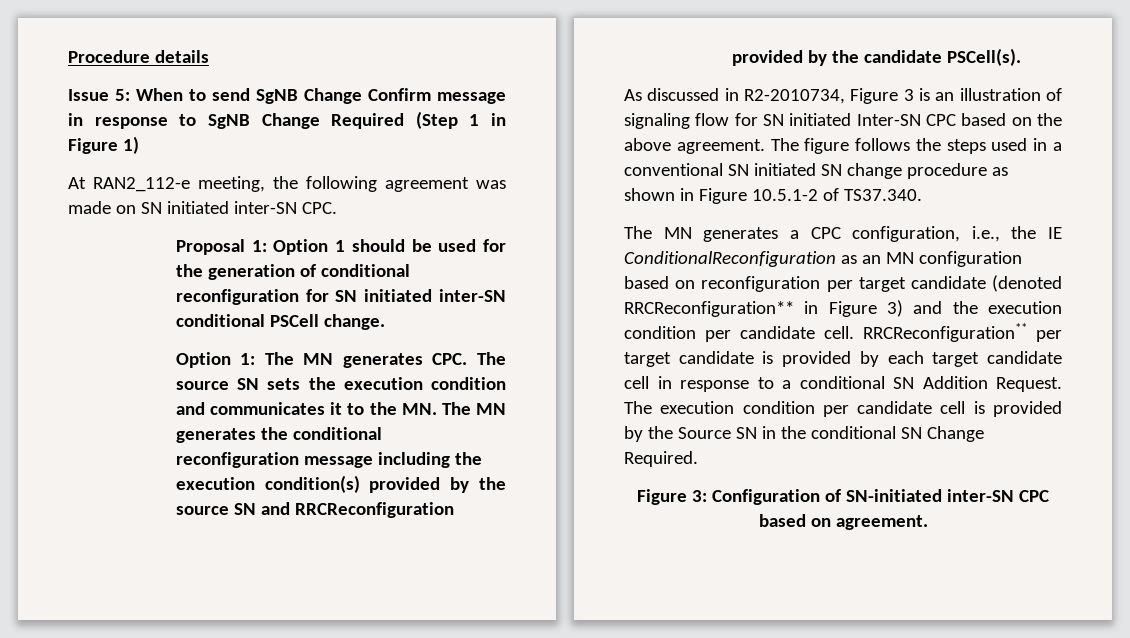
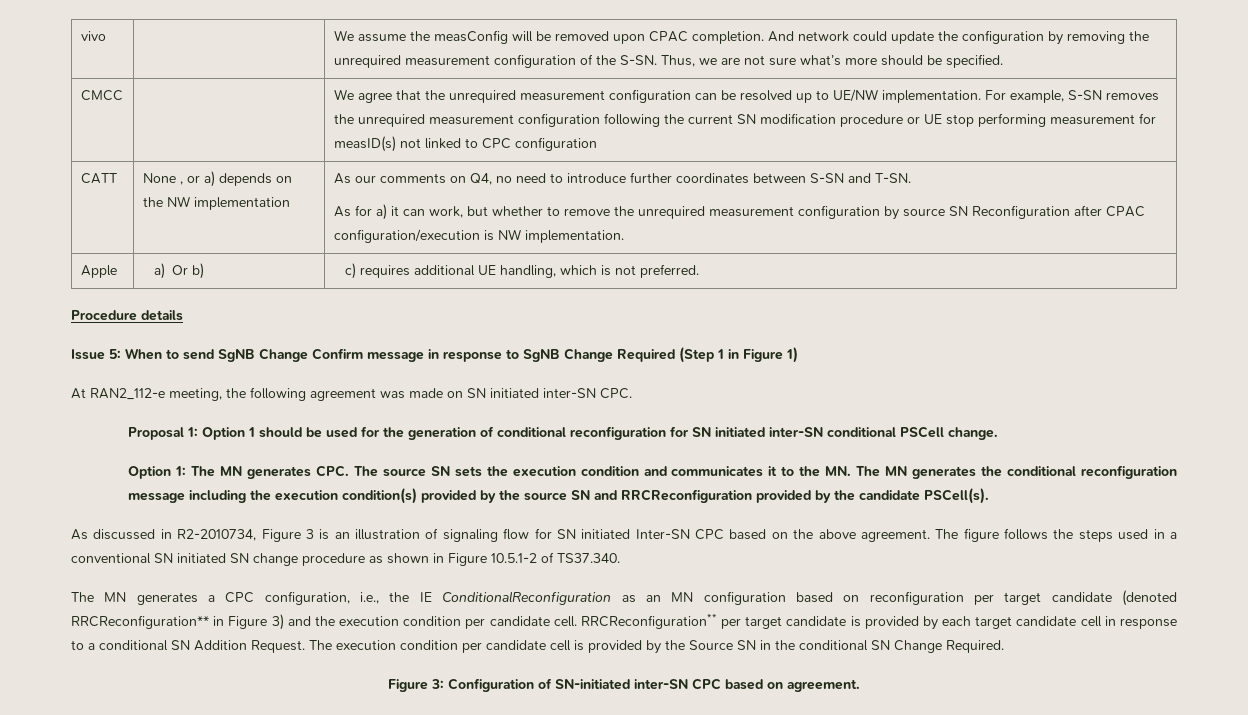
(68, 56) none -> [80,31,106,41] [333,30,1149,45] [333,54,1003,68] [80,90,123,101] [333,89,1159,103] [333,113,1156,127] [333,136,597,152] [80,173,117,184] [142,171,292,187] [142,196,290,210] [333,172,911,185] [333,204,1145,220] [333,229,624,243] [80,265,117,278] [153,263,204,279] [344,263,699,279] vivo | | We assume the measConfig will be removed upon CPAC completion. And network could update the configuration by removing the unrequired measurement configuration of the S-SN. Thus, we are not sure what’s more should be specified. // CMCC | | We agree that the unrequired measurement configuration can be resolved up to UE/NW implementation. For example, S-SN removes the unrequired measurement configuration following the current SN modification procedure or UE stop performing measurement for measID(s) not linked to CPC configuration // CATT | None , or a) depends on the NW implementation | As our comments on Q4, no need to introduce further coordinates between S-SN and T-SN. // As for a) it can work, but whether to remove the unrequired measurement configuration by source SN Reconfiguration after CPAC configuration/execution is NW implementation. // Apple | a) Or b) | c) requires additional UE handling, which is not preferred. //

